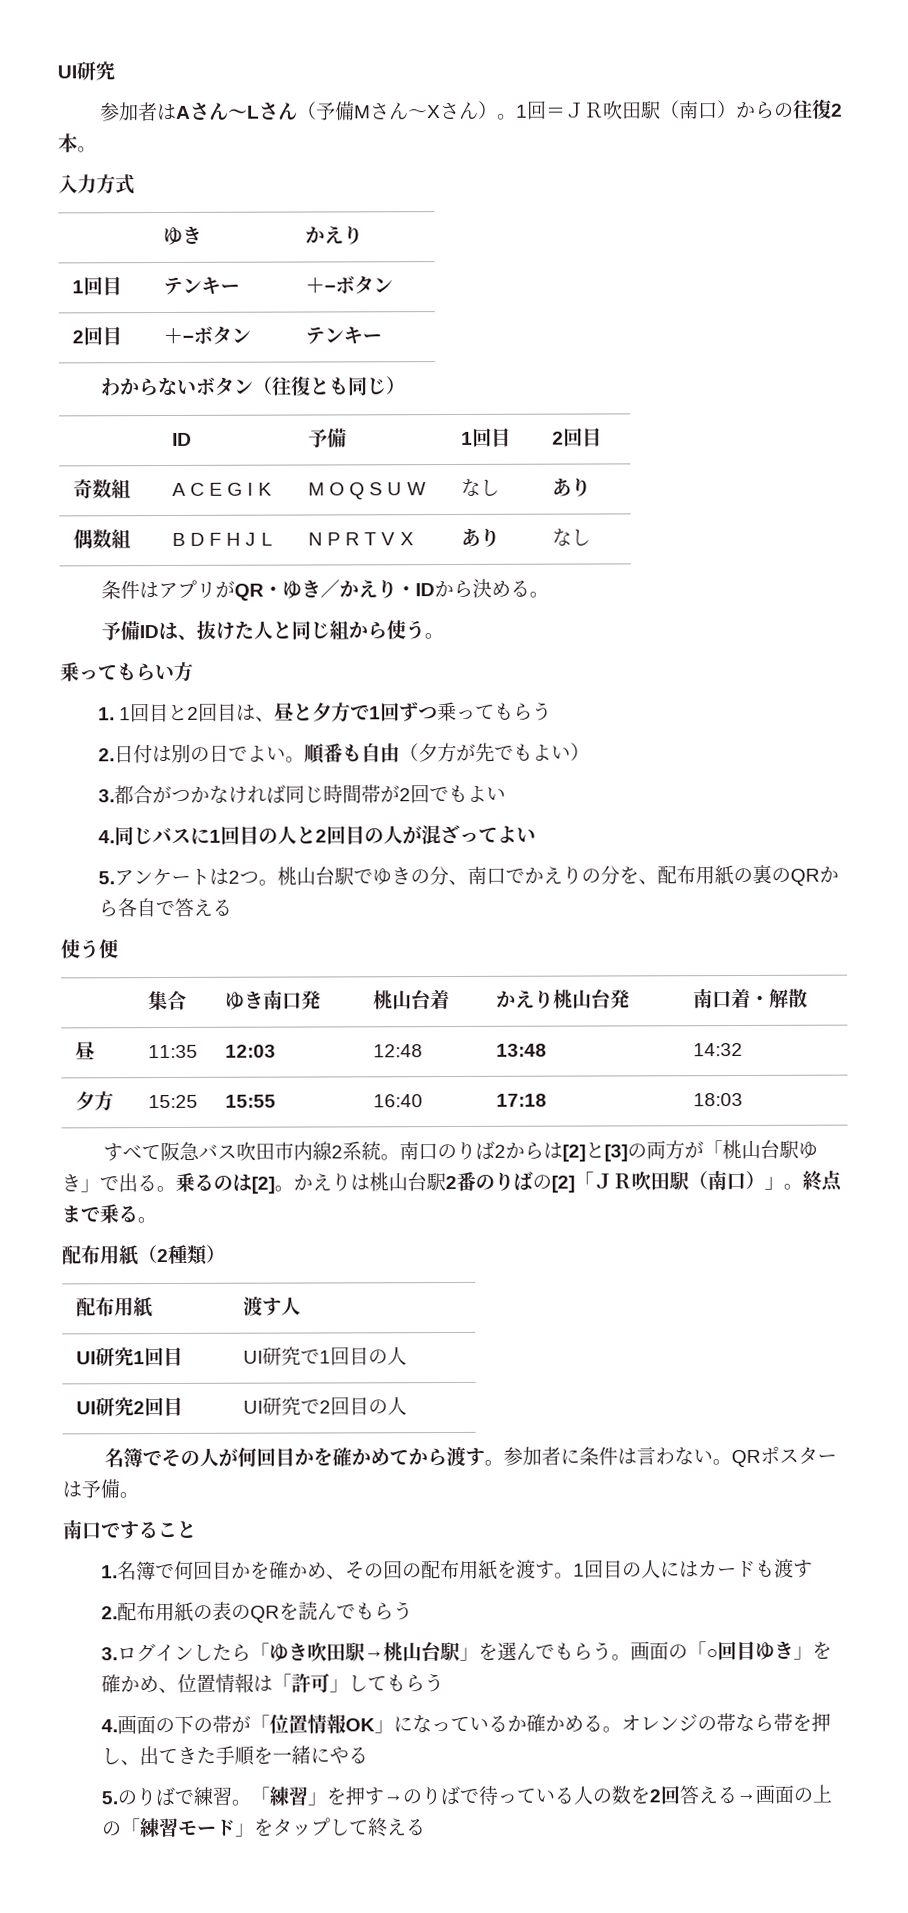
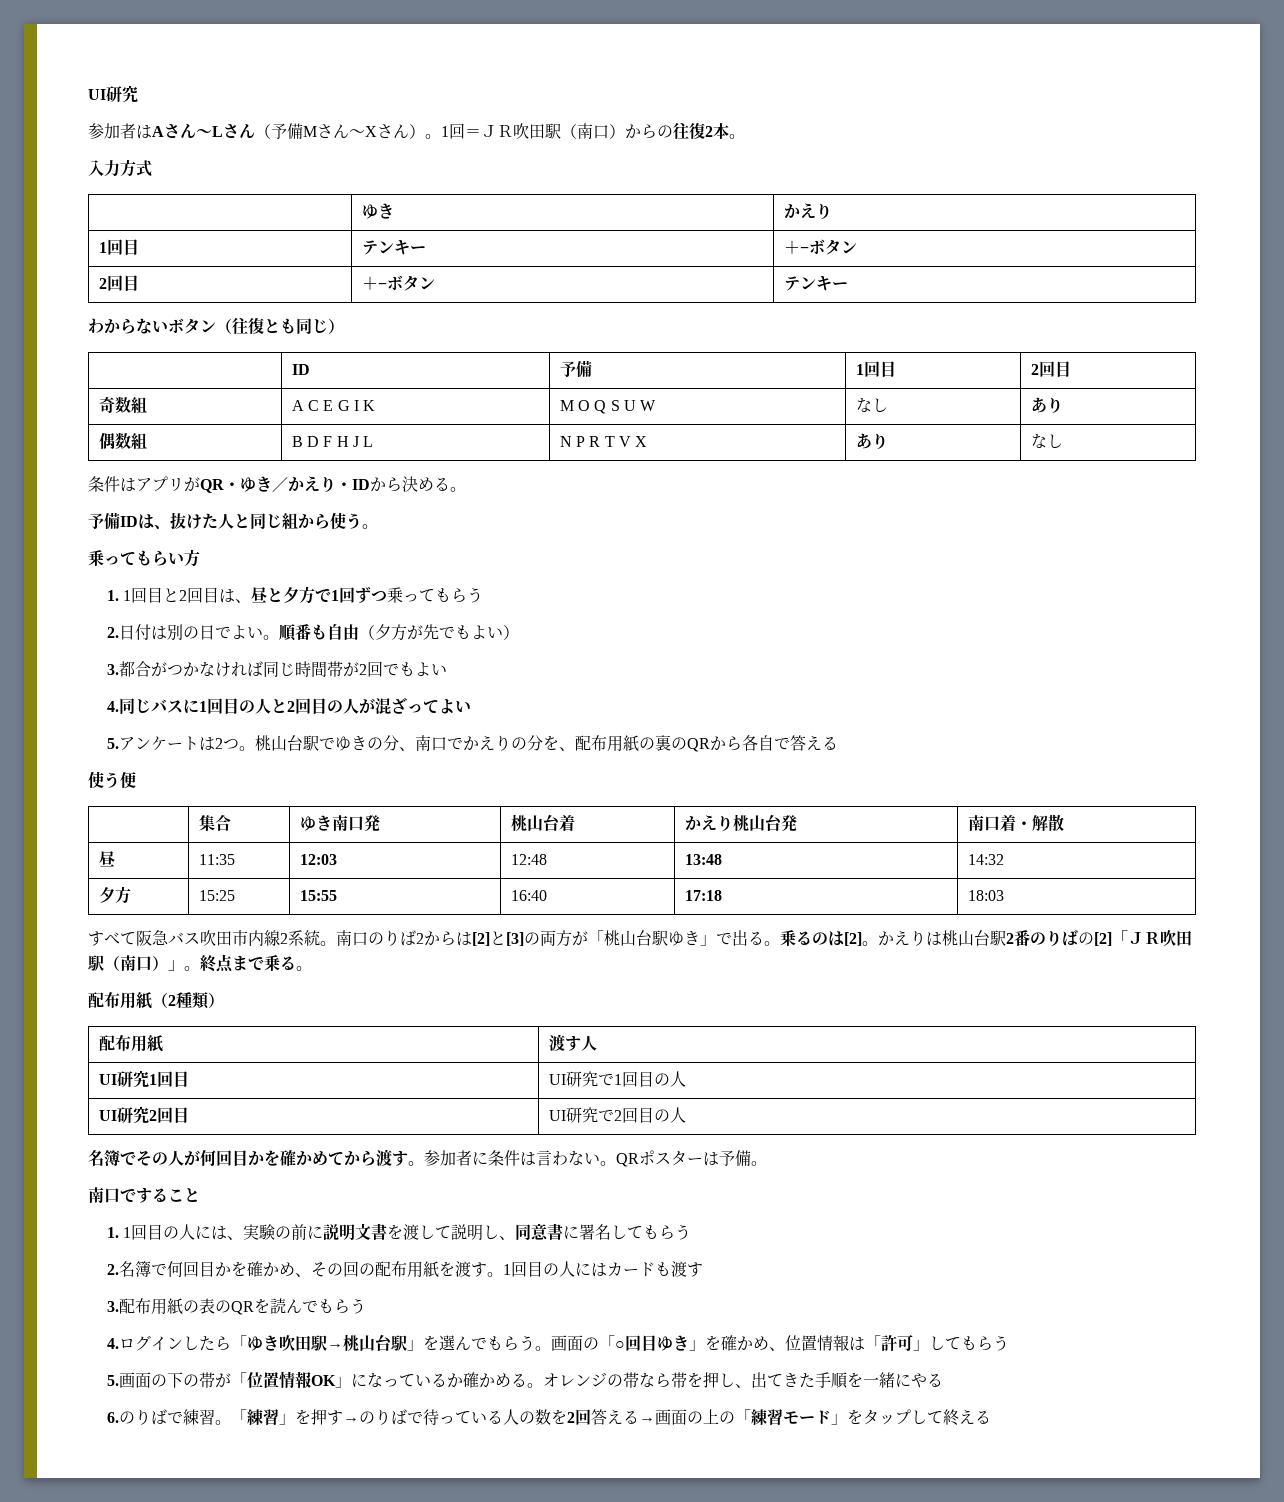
(118, 1572) none -> [123,1223,692,1241] [106,1264,119,1275] 1回目の人には、実験の前に説明文書を渡して説明し、同意書に署名してもらう // 2.
[100,1606,118,1620] 2. -> [106,1301,119,1312] 3.
[100,1647,118,1661] 3. -> [106,1338,119,1349] 4.
[100,1719,118,1733] 4. -> [106,1375,119,1386] 5.
[100,1791,118,1805] 5. -> [106,1412,119,1423] 6.

